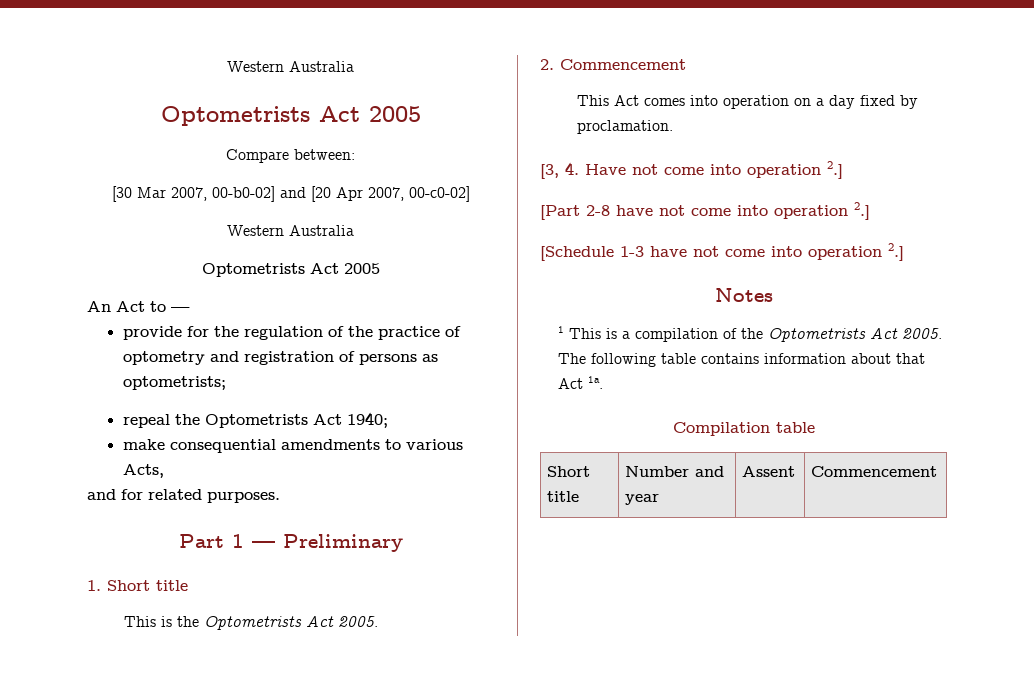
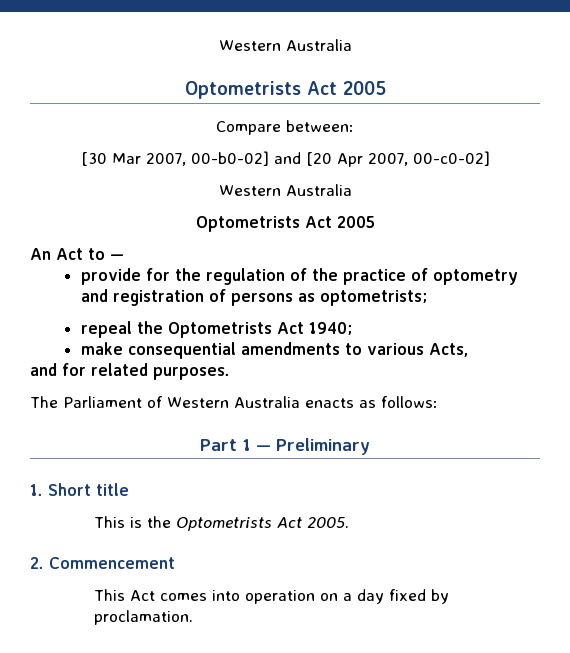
(280, 497) none -> [30,396,438,408] // The Parliament of Western Australia enacts as follows:
[540,161,843,179] [540,202,870,220] [540,243,904,261] [714,288,773,302] [558,326,943,342] [558,353,926,367] [558,376,604,389] [672,422,815,436] [547,466,591,477] [547,491,580,502] [625,466,725,477] [625,494,660,505] [742,466,796,477] [811,466,938,477] // [3, 4. Have not come into operation 2.] // [Part 2-8 have not come into operation 2.] // [Schedule 1-3 have not come into operation 2.] // Notes // 1 This is a compilation of the Optometrists Act 2005. The following table contains information about that Act 1a. // Compilation table // Short title | Number and year | Assent | Commencement -> (194, 617) none

